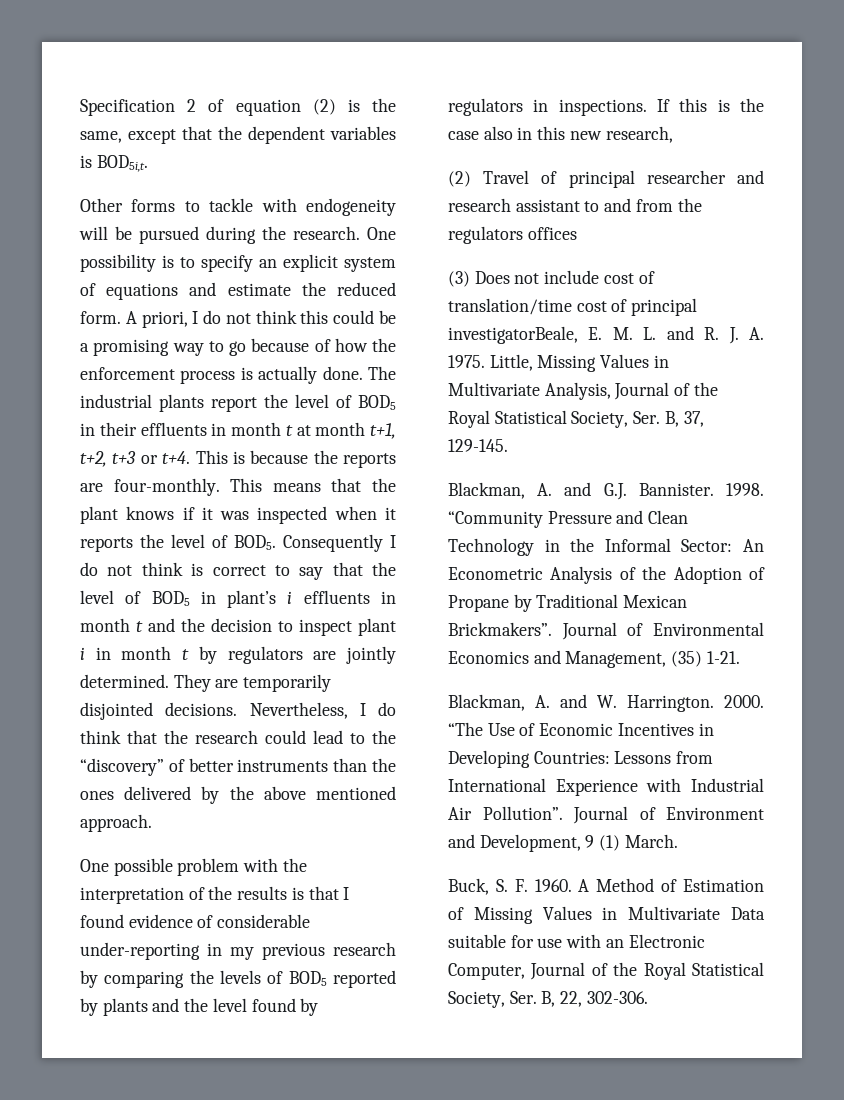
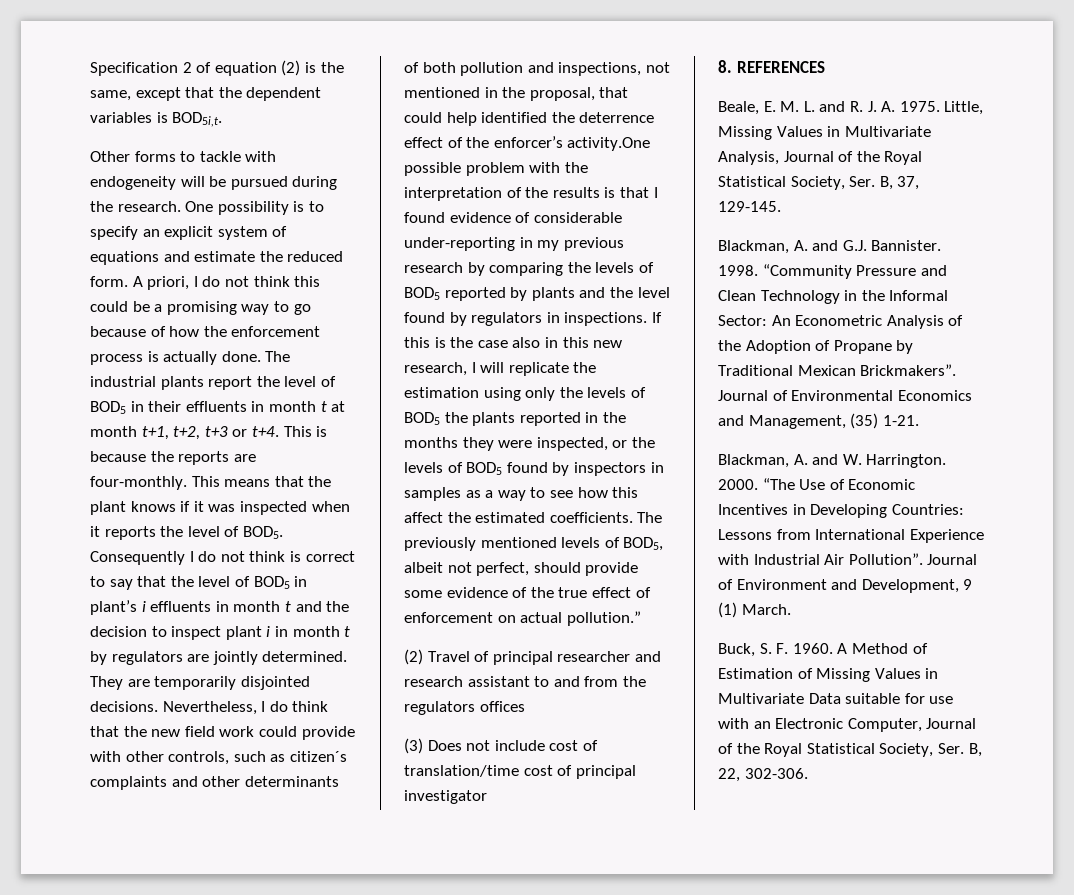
[195,730,396,744] [80,758,397,776] [80,786,396,804] [80,814,152,832] [80,859,109,872] research could lead to the “discovery” of better instruments than the ones delivered by the above mentioned approach. // One -> [151,726,355,740] [90,751,347,765] [90,776,339,790] [404,62,670,76] [404,87,629,101] [404,112,655,126] [404,136,651,151] new field work could provide with other controls, such as citizen´s complaints and other determinants of both pollution and inspections, not mentioned in the proposal, that could help identified the deterrence effect of the enforcer’s activity.One
(673, 134) none -> [471,362,597,376] [404,387,646,401] [404,412,626,426] [404,437,655,451] [404,462,664,476] [404,487,639,501] [404,512,663,523] [404,537,664,551] [404,562,639,576] [404,587,651,598] [404,611,641,626] I will replicate the estimation using only the levels of BOD5 the plants reported in the months they were inspected, or the levels of BOD5 found by inspectors in samples as a way to see how this affect the estimated coefficients. The previously mentioned levels of BOD5, albeit not perfect, should provide some evidence of the true effect of enforcement on actual pollution.”
[448,326,578,344] investigatorBeale, -> [404,790,487,804] [718,60,825,73] [718,101,759,115] investigator // 8. REFERENCES // Beale,

